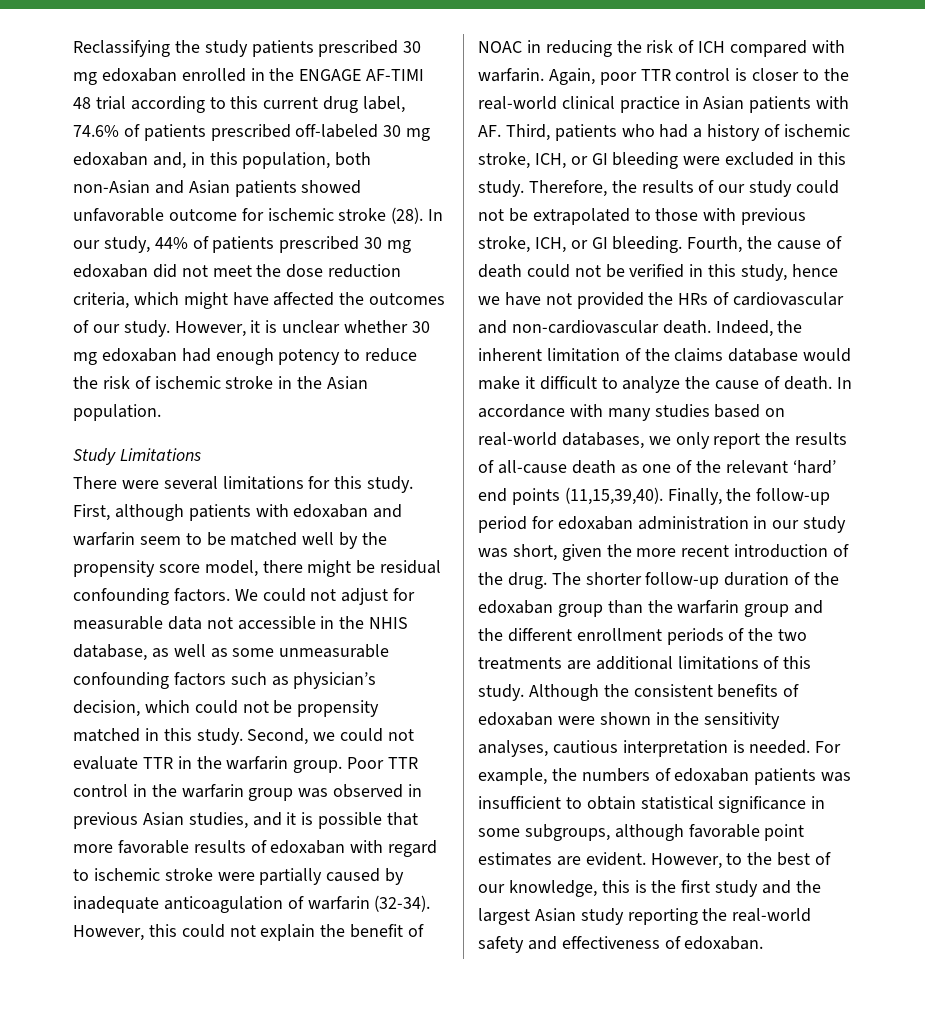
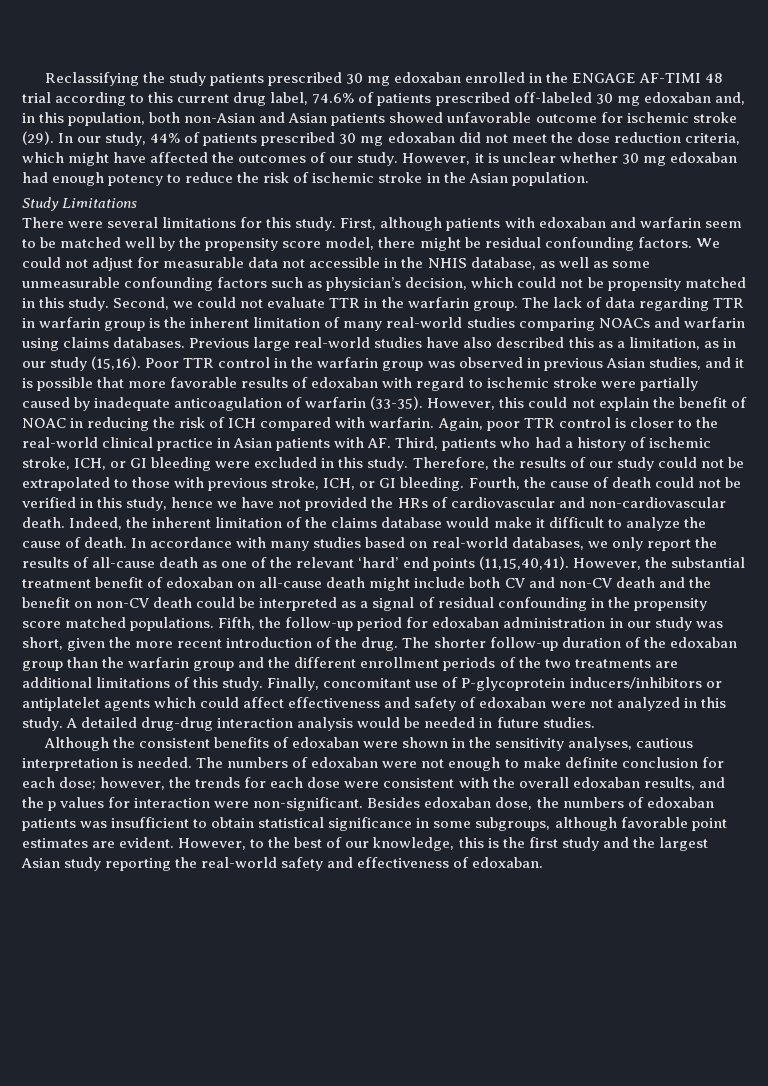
[391,207,424,224] (28). -> [22,131,54,145] (29).
(343, 766) none -> [521,297,744,311] [22,317,745,331] [22,337,736,351] [22,356,142,371] The lack of data regarding TTR in warfarin group is the inherent limitation of many real-world studies comparing NOACs and warfarin using claims databases. Previous large real-world studies have also described this as a limitation, as in our study (15,16).
[374,895,431,912] (32-34). -> [370,396,424,410] (33-35).
[564,487,722,505] (11,15,39,40). Finally, -> [478,556,745,570] [22,577,711,591] [22,597,707,611] [22,617,256,631] (11,15,40,41). However, the substantial treatment benefit of edoxaban on all-cause death might include both CV and non-CV death and the benefit on non-CV death could be interpreted as a signal of residual confounding in the propensity score matched populations. Fifth,
(524, 692) none -> [267,677,722,691] [22,697,726,711] [22,717,595,731] Finally, concomitant use of P-glycoprotein inducers/inhibitors or antiplatelet agents which could affect effectiveness and safety of edoxaban were not analyzed in this study. A detailed drug-drug interaction analysis would be needed in future studies. //
[815,741,842,753] [478,768,547,785] For example, -> [196,757,724,771] [22,777,725,790] [22,797,533,811] The numbers of edoxaban were not enough to make definite conclusion for each dose; however, the trends for each dose were consistent with the overall edoxaban results, and the p values for interaction were non-significant. Besides edoxaban dose,

